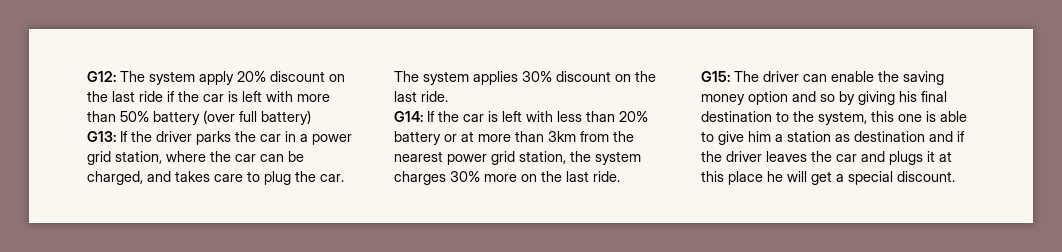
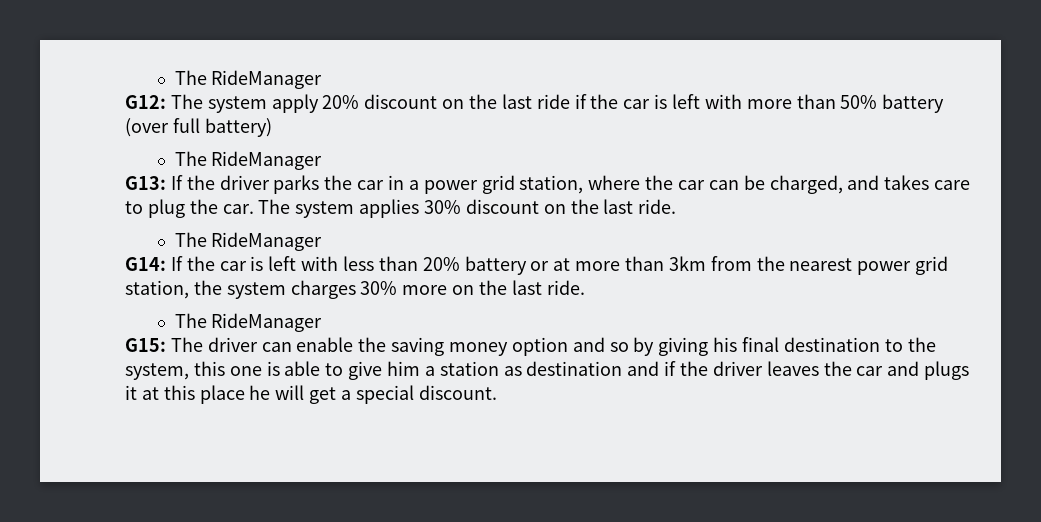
(87, 76) none -> [174,70,323,89] The RideManager //
(311, 117) none -> [174,151,323,170] // The RideManager
(448, 96) none -> [174,232,323,251] // The RideManager
(620, 176) none -> [174,313,323,332] // The RideManager

